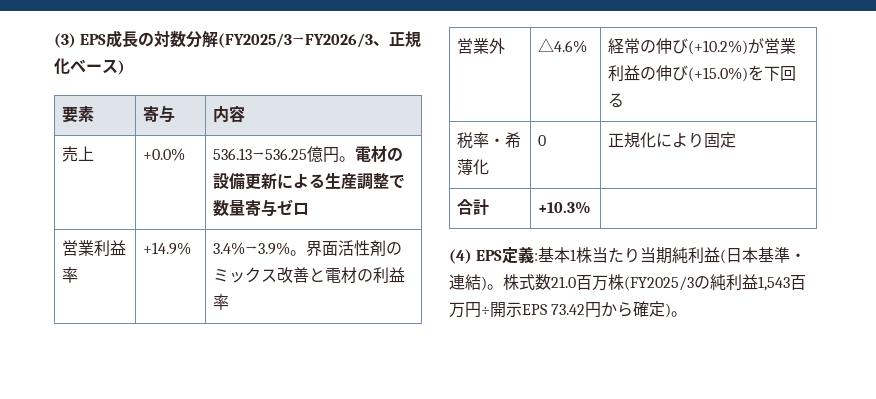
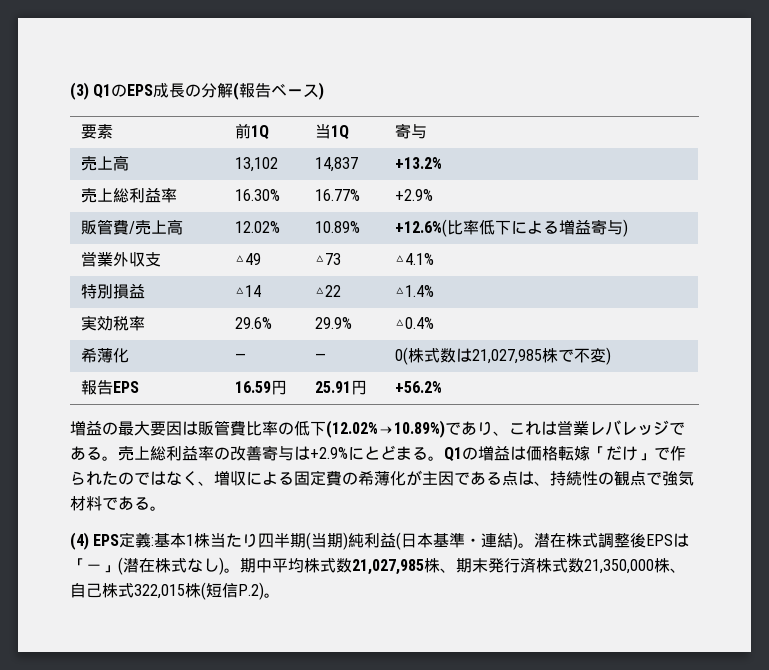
(76, 40) none -> [93,84,128,98] Q1の
[154,31,422,48] [54,58,70,74] 対数分解(FY2025/3→FY2026/3、正規化 -> [201,82,272,100] 分解(報告
[143,106,176,123] [213,105,246,123] [62,146,95,162] [143,148,186,161] [213,145,404,163] [213,173,406,190] [213,199,310,217] [62,240,127,256] [62,267,79,283] [143,242,192,255] [213,240,403,257] [213,267,406,283] [213,294,230,310] [457,38,506,54] [538,38,588,53] [608,38,797,55] [608,65,797,82] [608,93,625,108] [457,132,522,149] [457,159,490,175] [538,135,547,146] [608,132,737,148] [457,199,490,216] [538,201,592,214] | 寄与 | 内容 // 売上 | +0.0% | 536.13→536.25億円。電材の設備更新による生産調整で数量寄与ゼロ // 営業利益率 | +14.9% | 3.4%→3.9%。界面活性剤のミックス改善と電材の利益率 // 営業外 | △4.6% | 経常の伸び(+10.2%)が営業利益の伸び(+15.0%)を下回る // 税率・希薄化 | 0 | 正規化により固定 // 合計 | +10.3% | -> [234,123,269,139] [314,124,349,139] [394,123,427,139] [80,155,129,171] [234,157,278,172] [314,157,358,172] [394,157,442,169] [80,187,177,203] [234,189,280,201] [314,189,360,201] [394,189,433,201] [80,219,183,235] [234,221,280,233] [314,221,360,233] [394,219,628,237] [80,251,161,267] [234,253,261,265] [314,253,341,265] [394,253,434,265] [80,283,145,299] [234,285,261,297] [314,285,341,297] [394,285,434,297] [80,315,145,331] [234,317,272,329] [314,317,352,329] [394,317,434,329] [80,347,129,363] [234,353,246,361] [314,353,326,361] [394,347,611,365] [80,380,139,395] [234,380,287,395] [314,380,367,395] [394,381,442,393] [70,420,685,438] [70,445,686,461] [70,470,694,486] [70,496,166,511] | 前1Q | 当1Q | 寄与 // 売上高 | 13,102 | 14,837 | +13.2% // 売上総利益率 | 16.30% | 16.77% | +2.9% // 販管費/売上高 | 12.02% | 10.89% | +12.6%(比率低下による増益寄与) // 営業外収支 | △49 | △73 | △4.1% // 特別損益 | △14 | △22 | △1.4% // 実効税率 | 29.6% | 29.9% | △0.4% // 希薄化 | — | — | 0(株式数は21,027,985株で不変) // 報告EPS | 16.59円 | 25.91円 | +56.2% // 増益の最大要因は販管費比率の低下(12.02%→10.89%)であり、これは営業レバレッジである。売上総利益率の改善寄与は+2.9%にとどまる。Q1の増益は価格転嫁「だけ」で作られたのではなく、増収による固定費の希薄化が主因である点は、持続性の観点で強気材料である。
[640,247,673,264] 当期 -> [258,532,349,550] 四半期(当期)
[503,274,806,291] [449,301,672,318] 株式数21.0百万株(FY2025/3の純利益1,543百万円÷開示EPS 73.42円から確定) -> [534,533,690,548] [70,557,686,575] [70,582,264,600] 潜在株式調整後EPSは「－」(潜在株式なし)。期中平均株式数21,027,985株、期末発行済株式数21,350,000株、自己株式322,015株(短信P.2)

